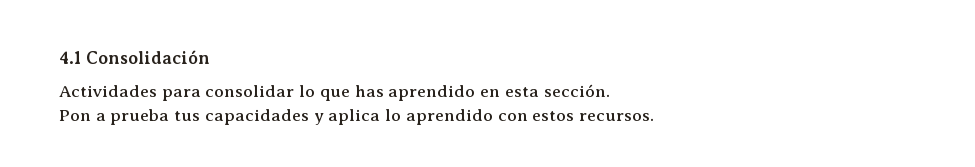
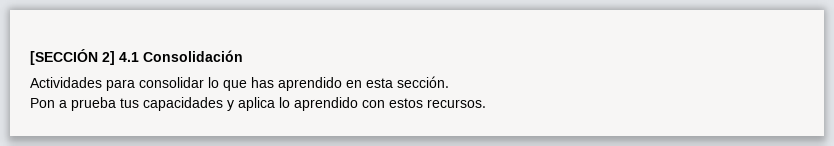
(59, 57) none -> [30,49,115,65] [SECCIÓN 2]

